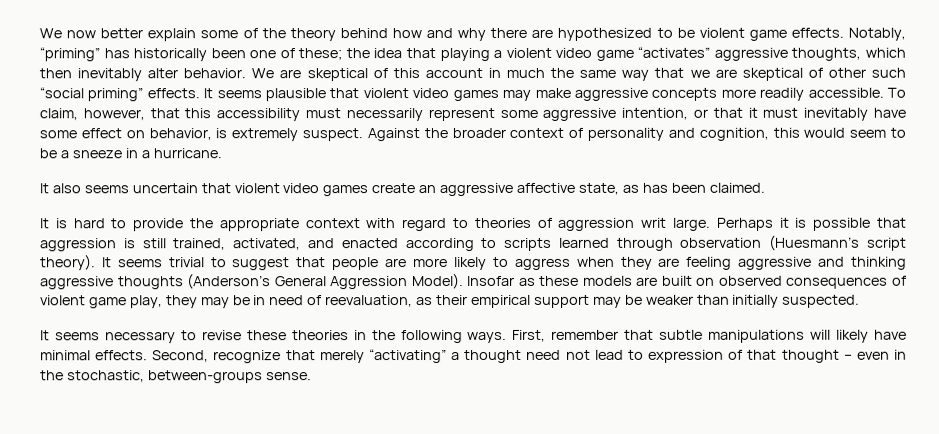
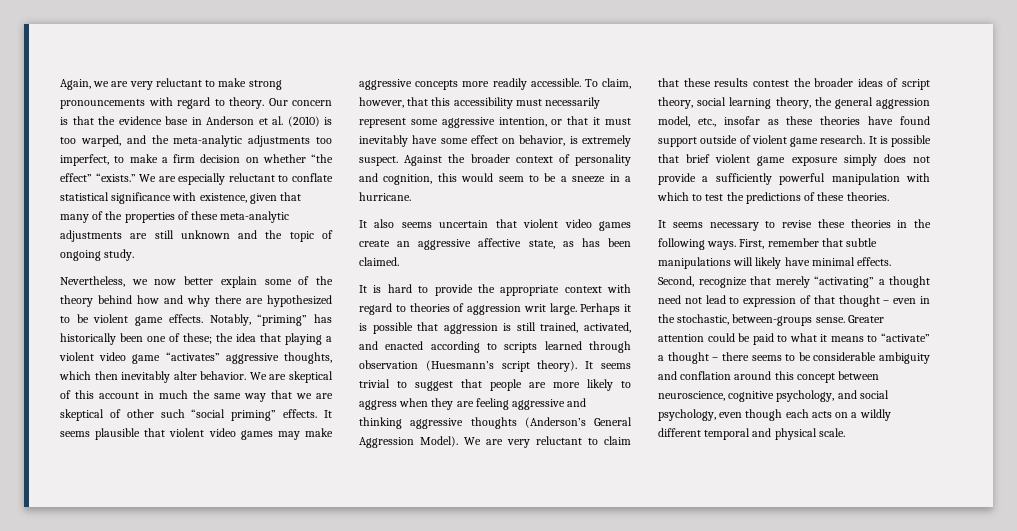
[39,28,62,39] We -> [60,78,282,90] [60,97,332,109] [60,116,332,127] [60,135,332,147] [60,154,333,166] [60,173,333,185] [60,192,302,204] [60,211,290,223] [60,230,333,242] [60,249,135,261] [60,276,148,287] Again, we are very reluctant to make strong pronouncements with regard to theory. Our concern is that the evidence base in Anderson et al. (2010) is too warped, and the meta-analytic adjustments too imperfect, to make a firm decision on whether “the effect” “exists.” We are especially reluctant to conflate statistical significance with existence, given that many of the properties of these meta-analytic adjustments are still unknown and the topic of ongoing study. // Nevertheless, we
[467,275,907,289] [40,294,861,309] Insofar as these models are built on observed consequences of violent game play, they may be in need of reevaluation, as their empirical support may be weaker than initially suspected. -> [464,436,631,448] [658,78,930,90] [658,97,930,109] [658,116,930,127] [658,135,931,147] [658,154,930,166] [658,173,930,185] [657,192,889,204] We are very reluctant to claim that these results contest the broader ideas of script theory, social learning theory, the general aggression model, etc., insofar as these theories have found support outside of violent game research. It is possible that brief violent game exposure simply does not provide a sufficiently powerful manipulation with which to test the predictions of these theories.
(312, 376) none -> [847,315,884,323] [658,333,930,345] [658,352,930,364] [658,371,880,383] [658,390,889,402] [658,409,891,421] [658,428,845,440] Greater attention could be paid to what it means to “activate” a thought – there seems to be considerable ambiguity and conflation around this concept between neuroscience, cognitive psychology, and social psychology, even though each acts on a wildly different temporal and physical scale.

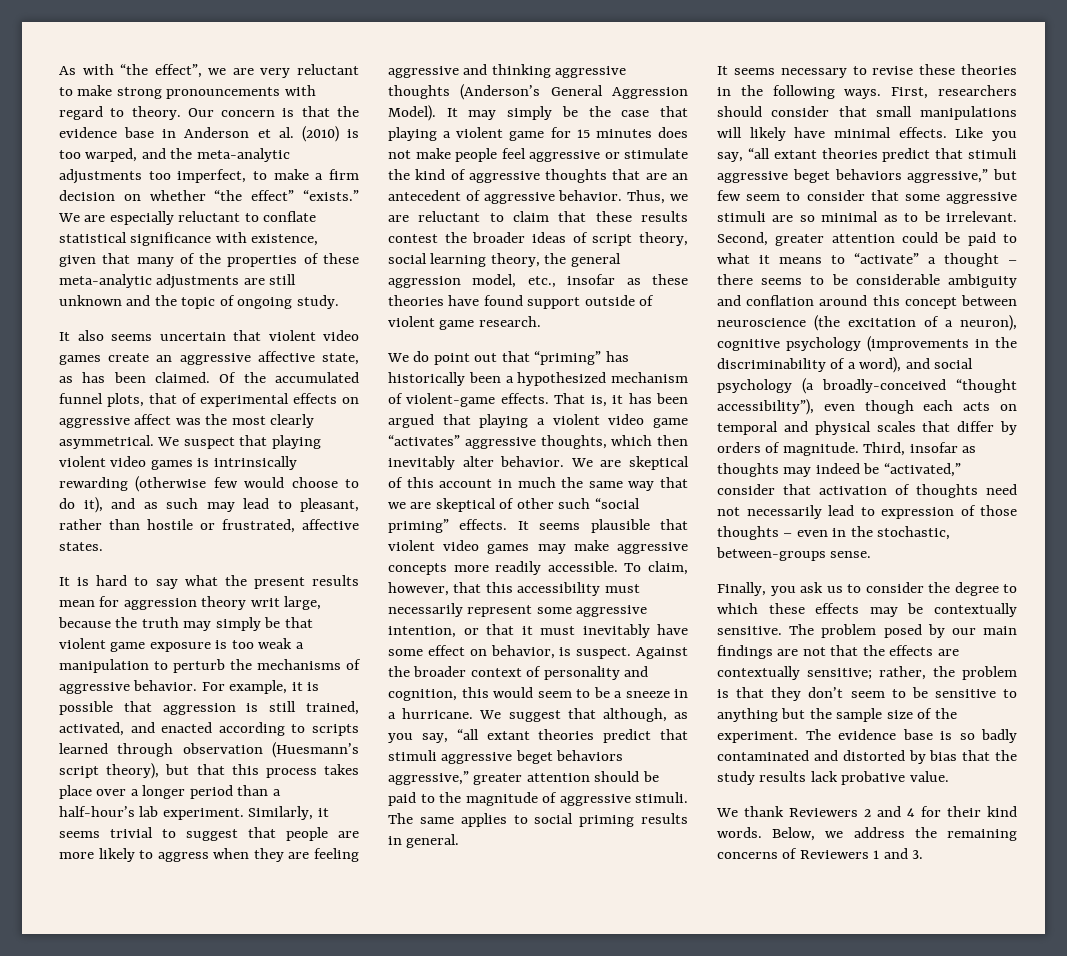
[60,79,91,90] Again, -> [59,64,202,78] As with “the effect”,
[60,276,333,288] [60,295,332,307] [60,314,332,326] [60,333,256,345] Nevertheless, we now better explain some of the theory behind how and why there are hypothesized to be violent game effects. Notably, “priming” has historically been one of these; the idea -> [59,330,359,341] [59,351,360,365] [59,372,359,383] [59,393,359,407] [59,414,315,428] [59,435,321,449] [59,456,297,470] [59,476,359,492] [59,497,359,513] [59,519,359,533] [59,542,103,551] [59,575,359,589] [59,596,322,610] [58,617,313,631] [59,638,304,652] [59,659,361,673] [59,680,320,694] [59,701,360,715] [59,722,359,736] [59,742,359,758] [59,763,359,779] [59,785,281,799] [59,806,329,820] [59,827,359,841] [59,848,360,862] [388,64,627,78] [388,84,688,100] [388,105,688,121] [388,127,688,141] [388,148,688,162] [388,169,688,183] [388,190,688,204] [388,211,688,222] [388,232,688,246] [388,253,621,267] [388,274,688,288] [388,295,655,309] [388,316,541,330] [387,351,629,365] [388,372,688,386] [388,393,688,407] [388,414,434,428] It also seems uncertain that violent video games create an aggressive affective state, as has been claimed. Of the accumulated funnel plots, that of experimental effects on aggressive affect was the most clearly asymmetrical. We suspect that playing violent video games is intrinsically rewarding (otherwise few would choose to do it), and as such may lead to pleasant, rather than hostile or frustrated, affective states. // It is hard to say what the present results mean for aggression theory writ large, because the truth may simply be that violent game exposure is too weak a manipulation to perturb the mechanisms of aggressive behavior. For example, it is possible that aggression is still trained, activated, and enacted according to scripts learned through observation (Huesmann’s script theory), but that this process takes place over a longer period than a half-hour’s lab experiment. Similarly, it seems trivial to suggest that people are more likely to aggress when they are feeling aggressive and thinking aggressive thoughts (Anderson’s General Aggression Model). It may simply be the case that playing a violent game for 15 minutes does not make people feel aggressive or stimulate the kind of aggressive thoughts that are an antecedent of aggressive behavior. Thus, we are reluctant to claim that these results contest the broader ideas of script theory, social learning theory, the general aggression model, etc., insofar as these theories have found support outside of violent game research. // We do point out that “priming” has historically been a hypothesized mechanism of violent-game effects. That is, it has been argued
[582,135,631,147] extremely -> (572, 651) none
[359,219,631,231] [359,238,631,250] [359,257,399,266] [359,284,631,296] [359,303,631,315] [359,322,631,334] [359,341,631,353] [359,360,631,372] [359,379,631,391] [359,398,587,410] [359,417,632,429] [359,436,631,448] [658,78,930,90] [658,97,930,109] [658,116,930,127] [658,135,931,147] [658,154,930,166] [658,173,930,185] [657,192,889,204] // It also seems uncertain that violent video games create an aggressive affective state, as has been claimed. // It is hard to provide the appropriate context with regard to theories of aggression writ large. Perhaps it is possible that aggression is still trained, activated, and enacted according to scripts learned through observation (Huesmann’s script theory). It seems trivial to suggest that people are more likely to aggress when they are feeling aggressive and thinking aggressive thoughts (Anderson’s General Aggression Model). We are very reluctant to claim that these results contest the broader ideas of script theory, social learning theory, the general aggression model, etc., insofar as these theories have found support outside of violent game research. It is possible that brief violent game exposure simply does not provide a sufficiently powerful manipulation with which to test the predictions of these theories. -> [479,708,688,722] [388,729,688,743] [388,750,624,764] [388,771,659,785] [388,792,688,806] [388,813,688,827] [388,834,460,848] We suggest that although, as you say, “all extant theories predict that stimuli aggressive beget behaviors aggressive,” greater attention should be paid to the magnitude of aggressive stimuli. The same applies to social priming results in general.
[767,238,878,247] remember that subtle -> [938,85,1017,96] [717,106,912,117] researchers should consider that small
[658,276,930,288] [658,295,930,307] [658,314,884,326] Second, recognize that merely “activating” a thought need not lead to expression of that thought – even in the stochastic, between-groups sense. Greater -> [955,127,1017,141] [717,148,1017,162] [717,169,1017,183] [717,190,1017,204] [717,211,1017,222] [717,232,825,246] Like you say, “all extant theories predict that stimuli aggressive beget behaviors aggressive,” but few seem to consider that some aggressive stimuli are so minimal as to be irrelevant. Second, greater
[658,390,889,402] [658,409,716,421] neuroscience, cognitive psychology, and social psychology, -> [717,315,1017,331] [717,336,1017,352] [717,357,974,373] [717,378,1017,394] [717,399,814,415] neuroscience (the excitation of a neuron), cognitive psychology (improvements in the discriminability of a word), and social psychology (a broadly-conceived “thought accessibility”),
[851,409,891,421] [658,428,845,440] a wildly different temporal and physical scale. -> [717,421,1017,435] [717,442,977,456] [717,463,961,477] [717,484,1017,498] [717,505,1017,519] [717,526,951,540] [716,547,872,561] [717,582,1017,596] [717,603,1017,617] [717,624,1017,638] [717,645,959,659] [717,666,1017,680] [717,687,1017,701] [717,708,957,722] [717,729,1017,743] [717,750,1017,764] [717,771,949,785] [716,806,1017,817] [717,827,1017,841] [717,848,924,859] temporal and physical scales that differ by orders of magnitude. Third, insofar as thoughts may indeed be “activated,” consider that activation of thoughts need not necessarily lead to expression of those thoughts – even in the stochastic, between-groups sense. // Finally, you ask us to consider the degree to which these effects may be contextually sensitive. The problem posed by our main findings are not that the effects are contextually sensitive; rather, the problem is that they don’t seem to be sensitive to anything but the sample size of the experiment. The evidence base is so badly contaminated and distorted by bias that the study results lack probative value. // We thank Reviewers 2 and 4 for their kind words. Below, we address the remaining concerns of Reviewers 1 and 3.

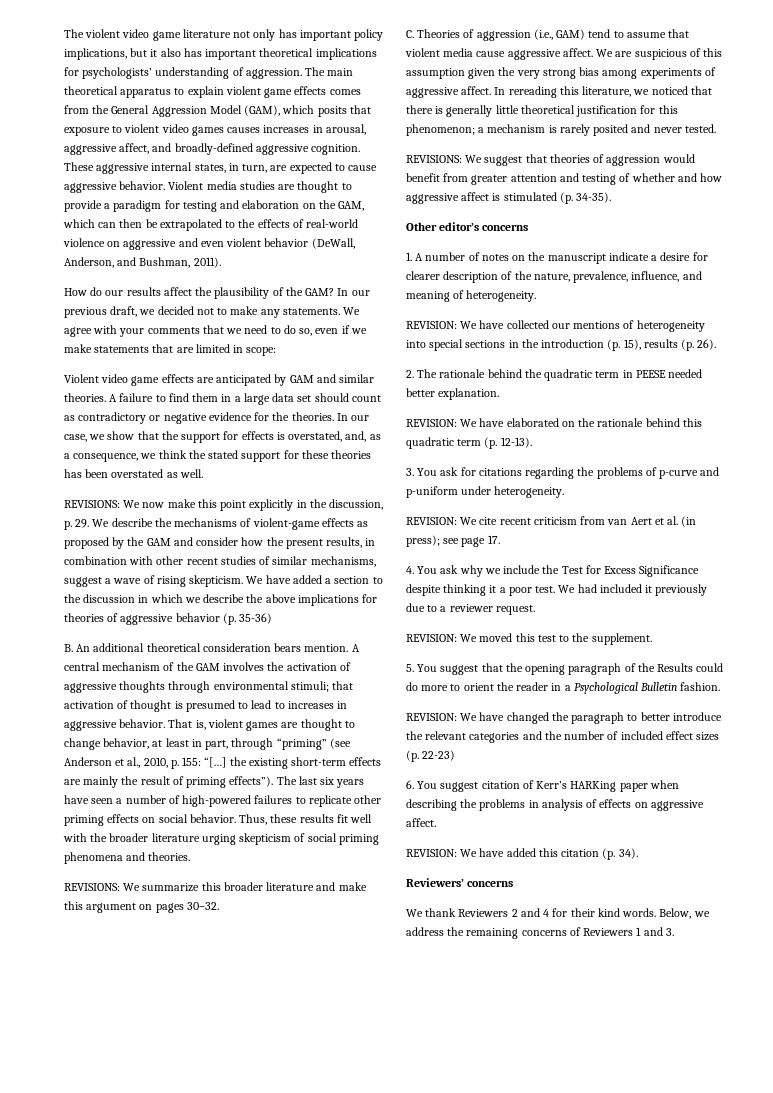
[59,64,360,78] [59,85,316,99] [59,106,359,120] [59,126,359,142] [59,148,290,162] [59,169,359,184] [59,190,360,201] [58,211,317,225] [59,232,319,246] [59,253,359,267] [59,274,297,289] [59,295,339,309] [59,330,359,341] [59,351,360,365] [59,372,359,383] [59,393,359,407] [59,414,315,428] [59,435,321,449] [59,456,297,470] [59,476,359,492] [59,497,359,513] [59,519,359,533] [59,542,103,551] [59,575,359,589] [59,596,322,610] [58,617,313,631] [59,638,304,652] [59,659,361,673] [59,680,320,694] [59,701,360,715] [59,722,359,736] [59,742,359,758] [59,763,359,779] [59,785,281,799] [59,806,329,820] [59,827,359,841] [59,848,360,862] [388,64,627,78] [388,84,688,100] [388,105,688,121] [388,127,688,141] [388,148,688,162] [388,169,688,183] [388,190,688,204] [388,211,688,222] [388,232,688,246] [388,253,621,267] [388,274,688,288] [388,295,655,309] [388,316,541,330] [387,351,629,365] [388,372,688,386] [388,393,688,407] [388,414,688,428] [388,435,688,449] [388,456,689,470] [388,477,688,491] [388,498,640,512] [388,519,688,533] [388,540,688,554] [388,561,688,575] [388,582,640,596] [388,603,648,617] [388,624,688,638] [388,645,688,659] [388,666,649,680] [388,687,688,701] [388,708,688,722] [388,729,688,743] [388,750,624,764] [388,771,659,785] [388,792,688,806] [388,813,688,827] [388,834,460,848] [717,64,1017,78] [717,85,1017,99] [717,106,1017,120] [717,127,1017,141] [717,148,1017,162] [717,169,1017,183] [717,190,1017,204] [717,211,1017,222] [717,232,1017,246] [717,253,1017,267] [717,274,1017,288] [717,295,1017,309] [717,315,1017,331] [717,336,1017,352] [717,357,974,373] [717,378,1017,394] [717,399,1017,415] [717,421,1017,435] [717,442,977,456] [717,463,961,477] [717,484,1017,498] [717,505,1017,519] [717,526,951,540] [716,547,872,561] [717,582,1017,596] [717,603,1017,617] [717,624,1017,638] [717,645,959,659] [717,666,1017,680] [717,687,1017,701] [717,708,957,722] [717,729,1017,743] [717,750,1017,764] [717,771,949,785] As with “the effect”, we are very reluctant to make strong pronouncements with regard to theory. Our concern is that the evidence base in Anderson et al. (2010) is too warped, and the meta-analytic adjustments too imperfect, to make a firm decision on whether “the effect” “exists.” We are especially reluctant to conflate statistical significance with existence, given that many of the properties of these meta-analytic adjustments are still unknown and the topic of ongoing study. // It also seems uncertain that violent video games create an aggressive affective state, as has been claimed. Of the accumulated funnel plots, that of experimental effects on aggressive affect was the most clearly asymmetrical. We suspect that playing violent video games is intrinsically rewarding (otherwise few would choose to do it), and as such may lead to pleasant, rather than hostile or frustrated, affective states. // It is hard to say what the present results mean for aggression theory writ large, because the truth may simply be that violent game exposure is too weak a manipulation to perturb the mechanisms of aggressive behavior. For example, it is possible that aggression is still trained, activated, and enacted according to scripts learned through observation (Huesmann’s script theory), but that this process takes place over a longer period than a half-hour’s lab experiment. Similarly, it seems trivial to suggest that people are more likely to aggress when they are feeling aggressive and thinking aggressive thoughts (Anderson’s General Aggression Model). It may simply be the case that playing a violent game for 15 minutes does not make people feel aggressive or stimulate the kind of aggressive thoughts that are an antecedent of aggressive behavior. Thus, we are reluctant to claim that these results contest the broader ideas of script theory, social learning theory, the general aggression model, etc., insofar as these theories have found support outside of violent game research. // We do point out that “priming” has historically been a hypothesized mechanism of violent-game effects. That is, it has been argued that playing a violent video game “activates” aggressive thoughts, which then inevitably alter behavior. We are skeptical of this account in much the same way that we are skeptical of other such “social priming” effects. It seems plausible that violent video games may make aggressive concepts more readily accessible. To claim, however, that this accessibility must necessarily represent some aggressive intention, or that it must inevitably have some effect on behavior, is suspect. Against the broader context of personality and cognition, this would seem to be a sneeze in a hurricane. We suggest that although, as you say, “all extant theories predict that stimuli aggressive beget behaviors aggressive,” greater attention should be paid to the magnitude of aggressive stimuli. The same applies to social priming results in general. // It seems necessary to revise these theories in the following ways. First, researchers should consider that small manipulations will likely have minimal effects. Like you say, “all extant theories predict that stimuli aggressive beget behaviors aggressive,” but few seem to consider that some aggressive stimuli are so minimal as to be irrelevant. Second, greater attention could be paid to what it means to “activate” a thought – there seems to be considerable ambiguity and conflation around this concept between neuroscience (the excitation of a neuron), cognitive psychology (improvements in the discriminability of a word), and social psychology (a broadly-conceived “thought accessibility”), even though each acts on temporal and physical scales that differ by orders of magnitude. Third, insofar as thoughts may indeed be “activated,” consider that activation of thoughts need not necessarily lead to expression of those thoughts – even in the stochastic, between-groups sense. // Finally, you ask us to consider the degree to which these effects may be contextually sensitive. The problem posed by our main findings are not that the effects are contextually sensitive; rather, the problem is that they don’t seem to be sensitive to anything but the sample size of the experiment. The evidence base is so badly contaminated and distorted by bias that the study results lack probative value. -> [64,29,384,41] [64,48,377,60] [64,67,354,79] [64,86,361,98] [64,105,371,117] [64,124,366,136] [64,143,361,155] [64,162,378,174] [64,181,352,193] [64,200,365,212] [63,219,359,231] [63,238,355,250] [64,257,221,268] [64,287,370,299] [64,306,361,318] [64,325,367,337] [64,344,277,356] [64,374,375,386] [64,393,381,405] [64,412,370,424] [64,431,381,443] [64,450,372,462] [64,469,203,478] [64,499,384,511] [64,518,369,530] [64,537,376,549] [64,556,376,567] [64,575,383,587] [64,594,378,606] [64,613,273,625] [64,643,360,652] [64,662,351,671] [64,681,354,693] [64,700,348,712] [64,719,355,731] [64,738,351,750] [64,757,382,769] [64,776,365,788] [64,795,382,807] [64,814,373,826] [63,833,379,845] [64,852,191,864] [64,882,367,892] [64,901,219,913] [406,29,690,41] [405,48,723,60] [406,67,716,79] [406,86,712,98] [406,105,678,117] [406,124,716,136] [406,154,695,166] [406,173,723,185] [406,192,612,204] [406,222,529,231] [406,252,708,264] [406,271,702,283] [406,290,537,302] [406,320,705,332] [406,339,717,351] [406,369,703,381] [406,388,500,400] [406,418,702,427] [406,437,532,449] [406,467,720,479] [406,486,565,498] [406,516,697,527] [406,535,500,547] [406,565,700,577] [406,584,708,596] [406,603,535,615] [406,633,652,645] [406,663,724,675] [406,682,721,694] [406,712,722,724] [406,731,720,743] [406,750,456,762] [406,780,679,792] [406,799,704,811] [406,818,436,827] [406,848,638,860] [406,878,514,887] The violent video game literature not only has important policy implications, but it also has important theoretical implications for psychologists’ understanding of aggression. The main theoretical apparatus to explain violent game effects comes from the General Aggression Model (GAM), which posits that exposure to violent video games causes increases in arousal, aggressive affect, and broadly-defined aggressive cognition. These aggressive internal states, in turn, are expected to cause aggressive behavior. Violent media studies are thought to provide a paradigm for testing and elaboration on the GAM, which can then be extrapolated to the effects of real-world violence on aggressive and even violent behavior (DeWall, Anderson, and Bushman, 2011). // How do our results affect the plausibility of the GAM? In our previous draft, we decided not to make any statements. We agree with your comments that we need to do so, even if we make statements that are limited in scope: // Violent video game effects are anticipated by GAM and similar theories. A failure to find them in a large data set should count as contradictory or negative evidence for the theories. In our case, we show that the support for effects is overstated, and, as a consequence, we think the stated support for these theories has been overstated as well. // REVISIONS: We now make this point explicitly in the discussion, p. 29. We describe the mechanisms of violent-game effects as proposed by the GAM and consider how the present results, in combination with other recent studies of similar mechanisms, suggest a wave of rising skepticism. We have added a section to the discussion in which we describe the above implications for theories of aggressive behavior (p. 35-36) // B. An additional theoretical consideration bears mention. A central mechanism of the GAM involves the activation of aggressive thoughts through environmental stimuli; that activation of thought is presumed to lead to increases in aggressive behavior. That is, violent games are thought to change behavior, at least in part, through “priming” (see Anderson et al., 2010, p. 155: “[…] the existing short-term effects are mainly the result of priming effects”). The last six years have seen a number of high-powered failures to replicate other priming effects on social behavior. Thus, these results fit well with the broader literature urging skepticism of social priming phenomena and theories. // REVISIONS: We summarize this broader literature and make this argument on pages 30–32. // C. Theories of aggression (i.e., GAM) tend to assume that violent media cause aggressive affect. We are suspicious of this assumption given the very strong bias among experiments of aggressive affect. In rereading this literature, we noticed that there is generally little theoretical justification for this phenomenon; a mechanism is rarely posited and never tested. // REVISIONS: We suggest that theories of aggression would benefit from greater attention and testing of whether and how aggressive affect is stimulated (p. 34-35). // Other editor’s concerns // 1. A number of notes on the manuscript indicate a desire for clearer description of the nature, prevalence, influence, and meaning of heterogeneity. // REVISION: We have collected our mentions of heterogeneity into special sections in the introduction (p. 15), results (p. 26). // 2. The rationale behind the quadratic term in PEESE needed better explanation. // REVISION: We have elaborated on the rationale behind this quadratic term (p. 12-13). // 3. You ask for citations regarding the problems of p-curve and p-uniform under heterogeneity. // REVISION: We cite recent criticism from van Aert et al. (in press); see page 17. // 4. You ask why we include the Test for Excess Significance despite thinking it a poor test. We had included it previously due to a reviewer request. // REVISION: We moved this test to the supplement. // 5. You suggest that the opening paragraph of the Results could do more to orient the reader in a Psychological Bulletin fashion. // REVISION: We have changed the paragraph to better introduce the relevant categories and the number of included effect sizes (p. 22-23) // 6. You suggest citation of Kerr’s HARKing paper when describing the problems in analysis of effects on aggressive affect. // REVISION: We have added this citation (p. 34). // Reviewers’ concerns

